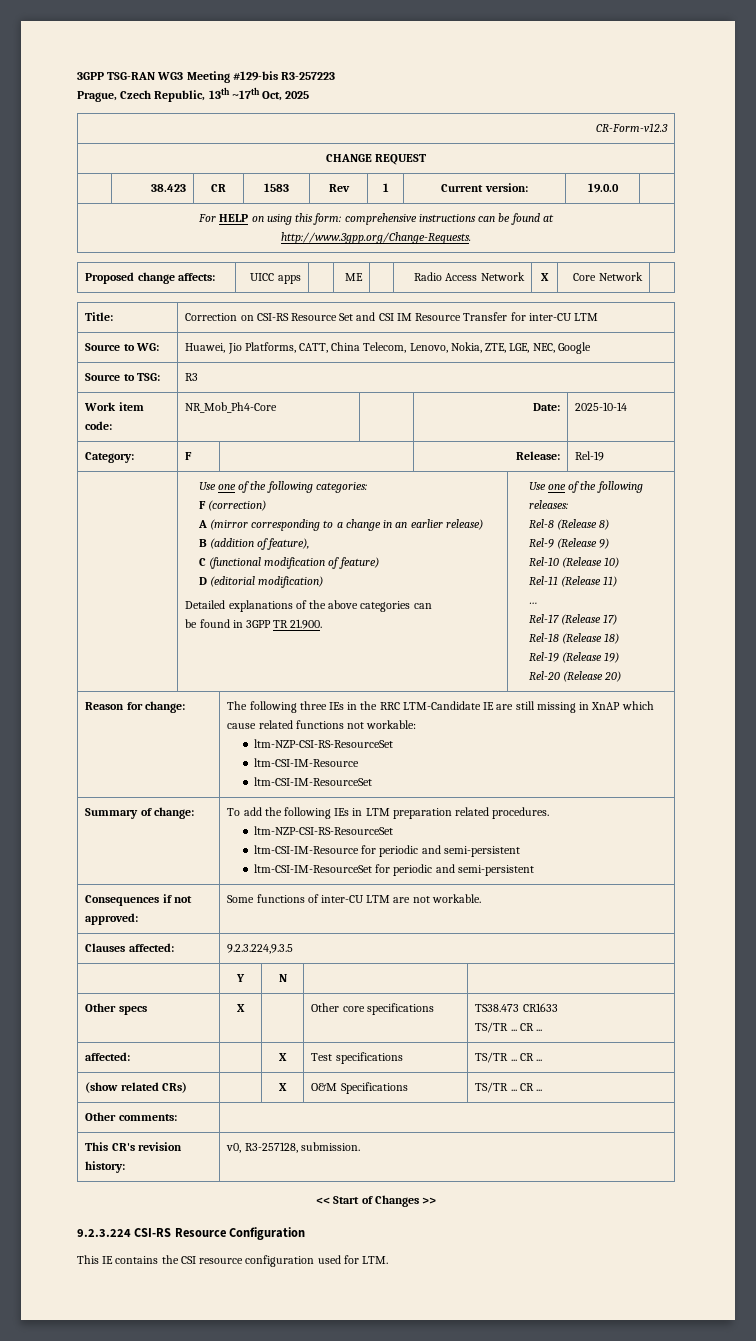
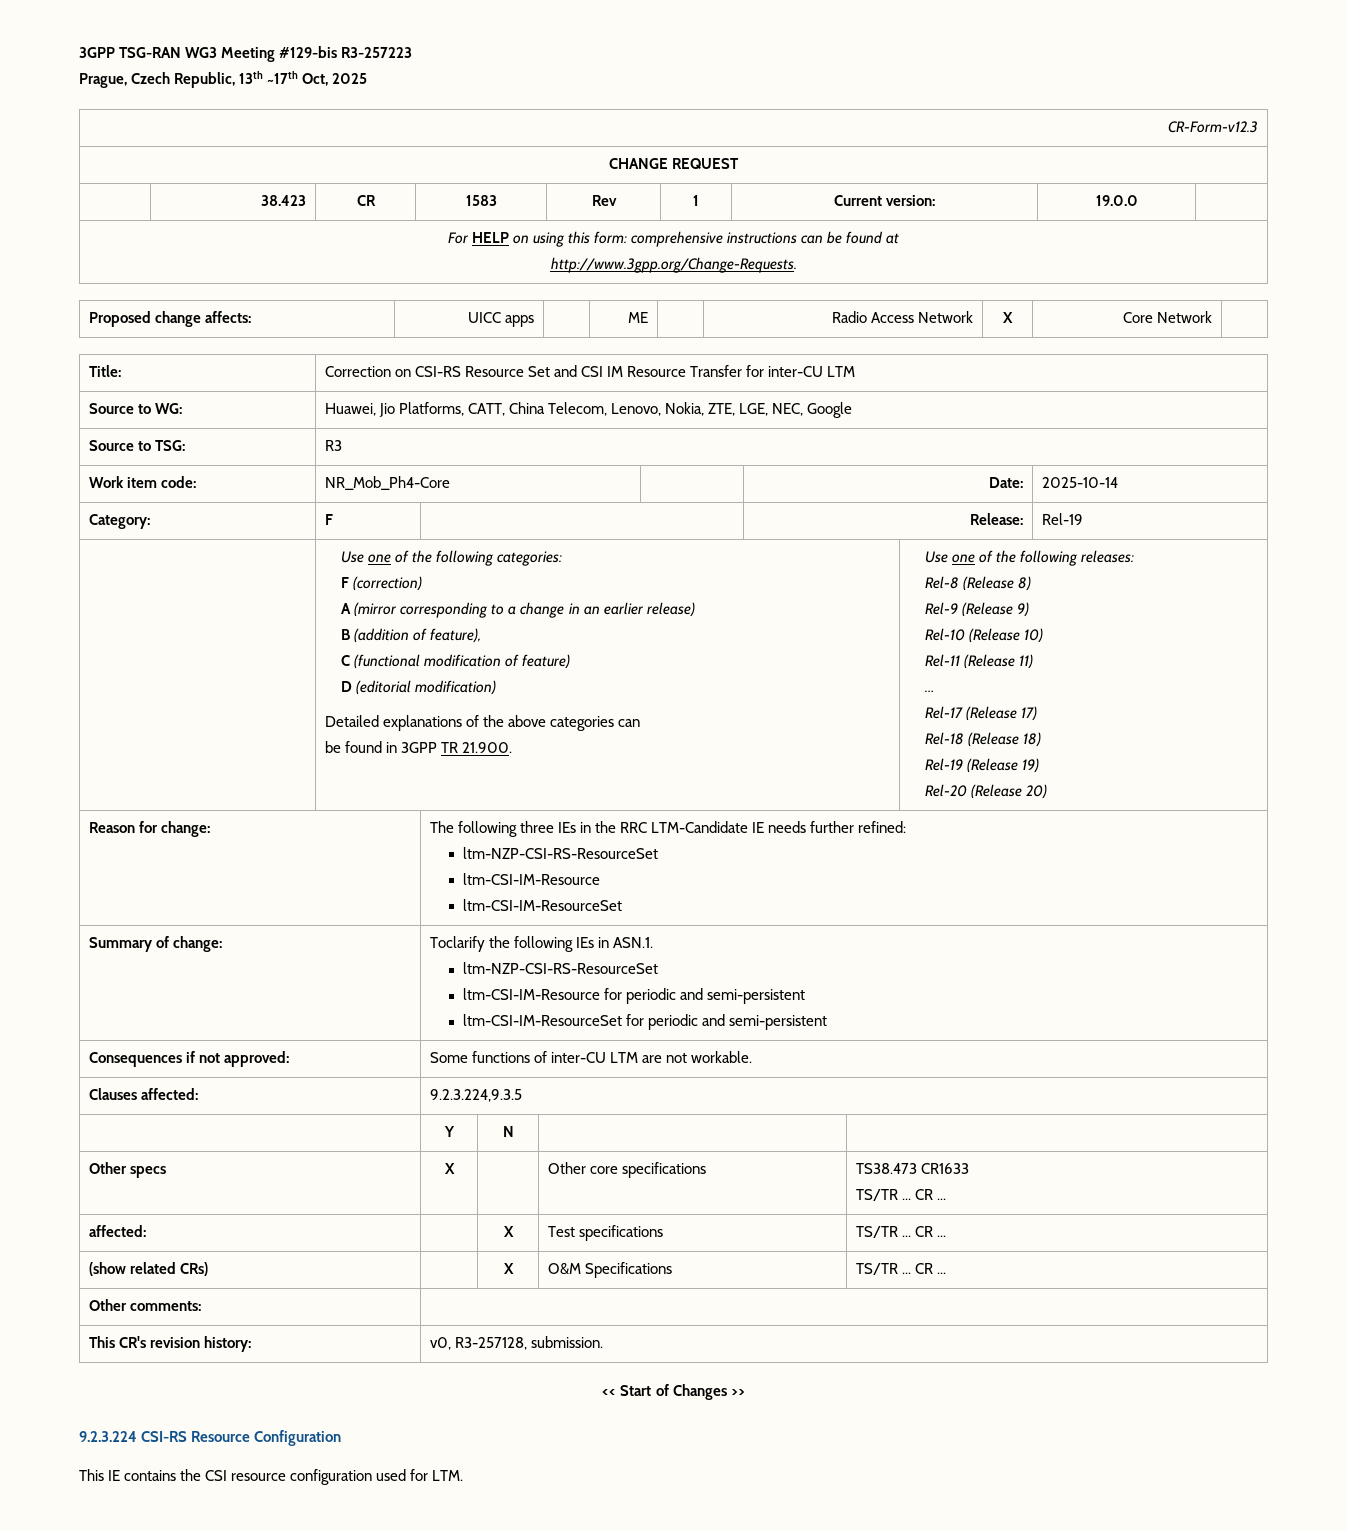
[496,701,654,713] [227,720,417,729] are still missing in XnAP which cause related functions not workable: -> [768,821,907,833] needs further refined:
[227,807,262,816] To add -> [429,936,485,952] Toclarify
[365,807,550,819] LTM preparation related procedures. -> [612,937,653,948] ASN.1.

